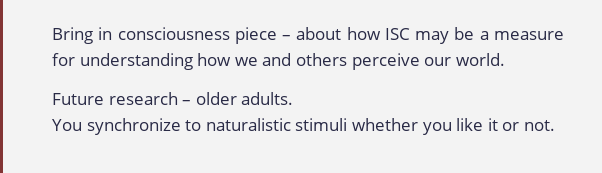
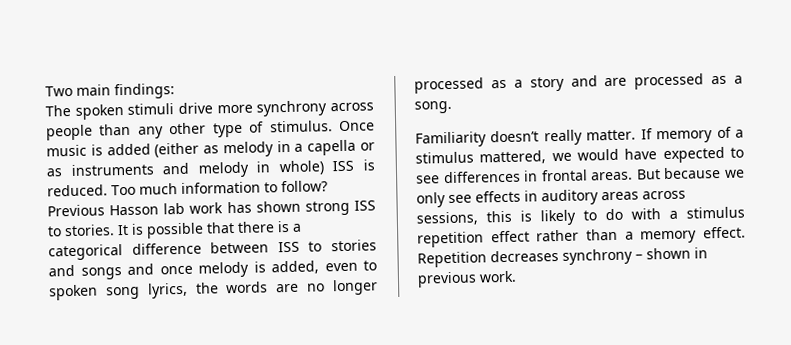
[52,27,564,44] [52,53,505,70] [52,92,294,105] [52,118,555,135] Bring in consciousness piece – about how ISC may be a measure for understanding how we and others perceive our world. // Future research – older adults. // You synchronize to naturalistic stimuli whether you like it or not. -> [45,83,175,100] [45,100,374,120] [46,120,375,141] [46,139,375,158] [46,159,375,178] [47,180,328,197] [47,200,376,217] [47,220,302,239] [48,239,377,261] [48,260,377,280] [49,279,378,301] [414,73,743,94] [414,100,452,114] [415,126,744,148] [415,146,744,165] [416,166,745,184] [416,189,686,208] [416,206,745,226] [417,226,746,248] [417,247,708,268] [417,270,517,288] Two main findings: // The spoken stimuli drive more synchrony across people than any other type of stimulus. Once music is added (either as melody in a capella or as instruments and melody in whole) ISS is reduced. Too much information to follow? Previous Hasson lab work has shown strong ISS to stories. It is possible that there is a categorical difference between ISS to stories and songs and once melody is added, even to spoken song lyrics, the words are no longer processed as a story and are processed as a song. // Familiarity doesn’t really matter. If memory of a stimulus mattered, we would have expected to see differences in frontal areas. But because we only see effects in auditory areas across sessions, this is likely to do with a stimulus repetition effect rather than a memory effect. Repetition decreases synchrony – shown in previous work.

